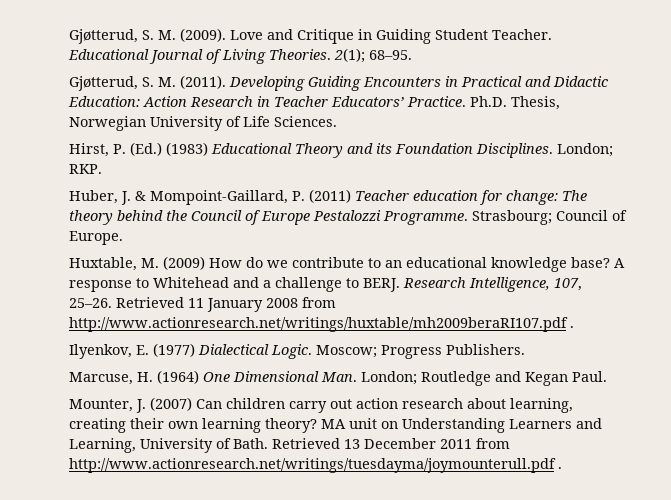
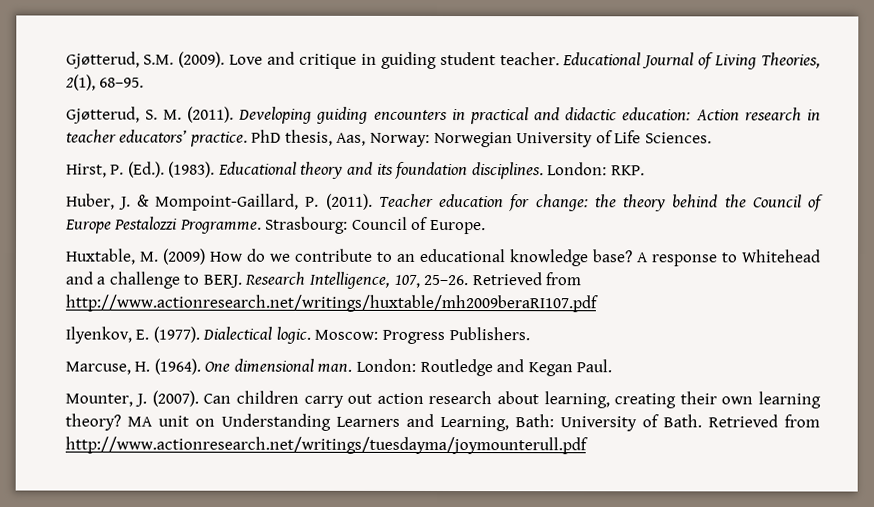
[69,29,177,44] Gjøtterud, S. M. -> [65,51,175,69] Gjøtterud, S.M.
[297,29,553,44] Critique in Guiding Student Teacher. -> [298,51,560,69] critique in guiding student teacher.
[269,48,366,63] Theories. 2(1); -> [761,52,822,69] [64,74,96,91] Theories, 2(1),
[308,76,610,91] [68,96,561,110] Guiding Encounters in Practical and Didactic Education: Action Research in Teacher Educators’ Practice. Ph.D. Thesis, -> [316,106,821,125] [65,129,431,147] guiding encounters in practical and didactic education: Action research in teacher educators’ practice. PhD thesis, Aas, Norway:
[130,142,614,158] (Ed.) (1983) Educational Theory and its Foundation Disciplines. London; -> [127,161,608,180] (Ed.). (1983). Educational theory and its foundation disciplines. London:
[309,189,352,203] (2011) -> [325,193,373,210] (2011).
[562,190,588,201] The -> [594,194,617,208] the
[472,210,553,225] Strasbourg; -> [265,216,349,234] Strasbourg:
[188,298,299,312] 11 January 2008 -> (542, 279) none
[570,326,575,328] . -> (598, 303) none
[153,343,378,359] (1977) Dialectical Logic. Moscow; -> [152,326,379,344] (1977). Dialectical logic. Moscow:
[157,370,418,385] (1964) One Dimensional Man. London; -> [153,358,417,375] (1964). One dimensional man. London:
[150,397,193,411] (2007) -> [151,390,199,407] (2007).
(137, 445) none -> [514,414,554,428] Bath:
[344,438,473,449] 13 December 2011 -> (778, 421) none
[558,467,563,469] . -> (588, 445) none

